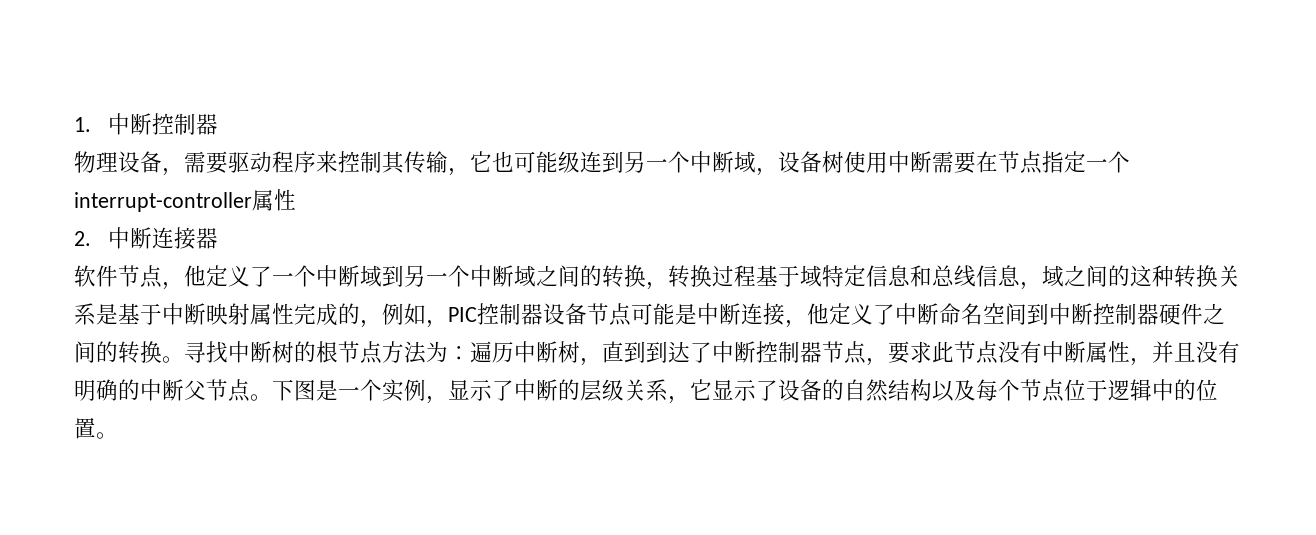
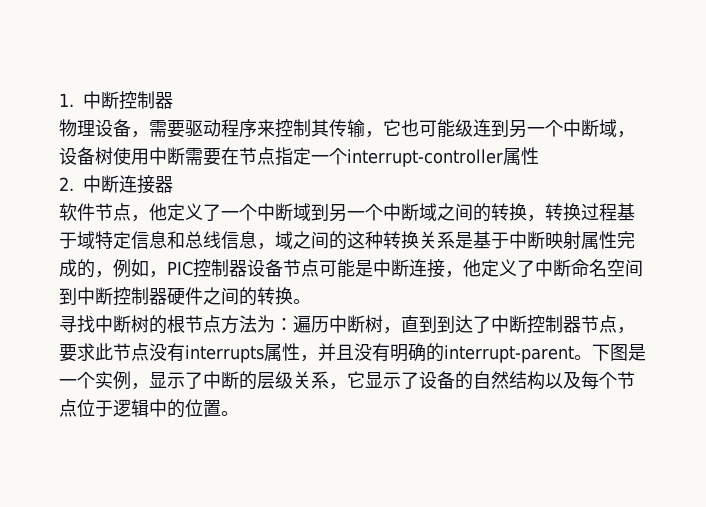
(184, 359) none -> (311, 301) //
[1042,341,1086,363] 中断 -> [185,345,264,363] interrupts
[140,379,250,402] 中断父节点 -> [444,345,574,363] interrupt-parent

